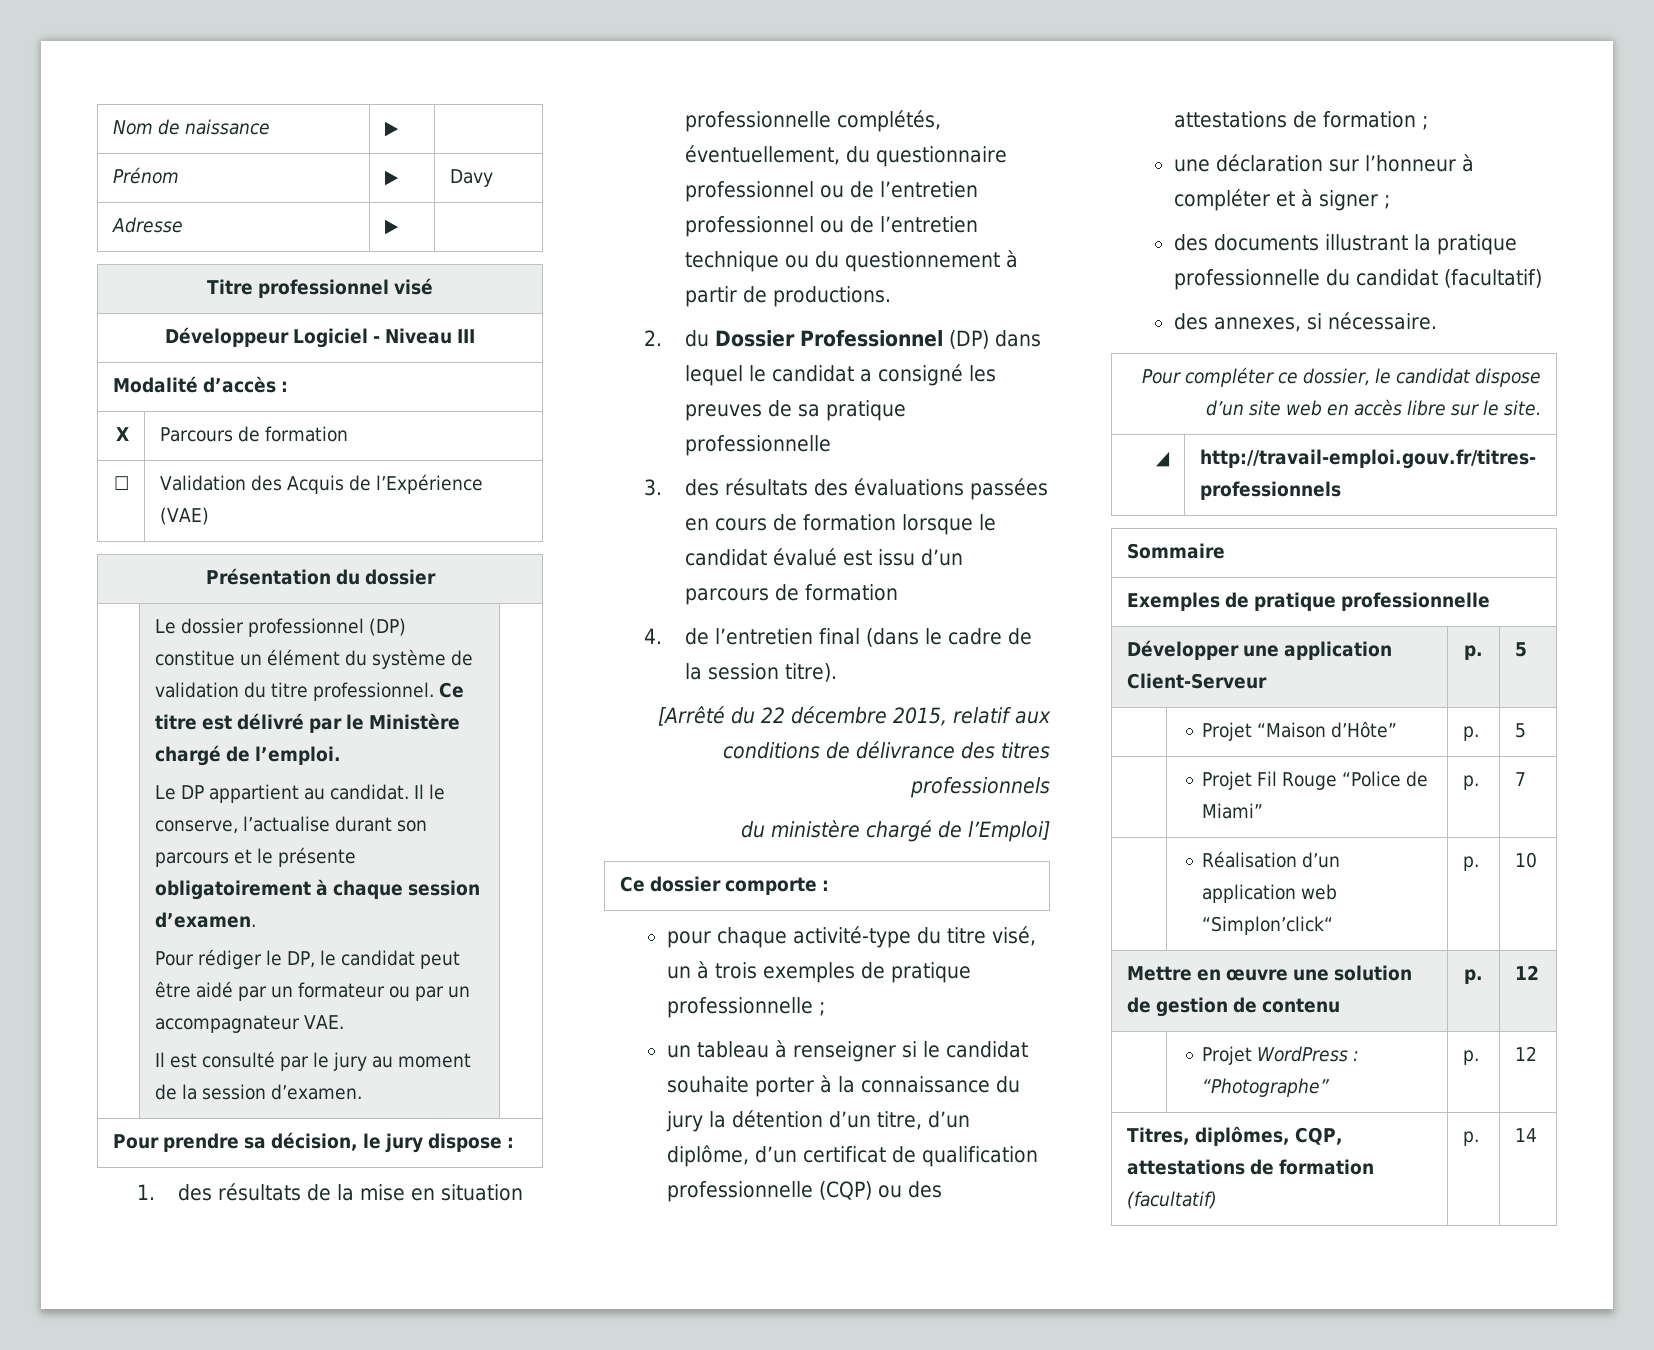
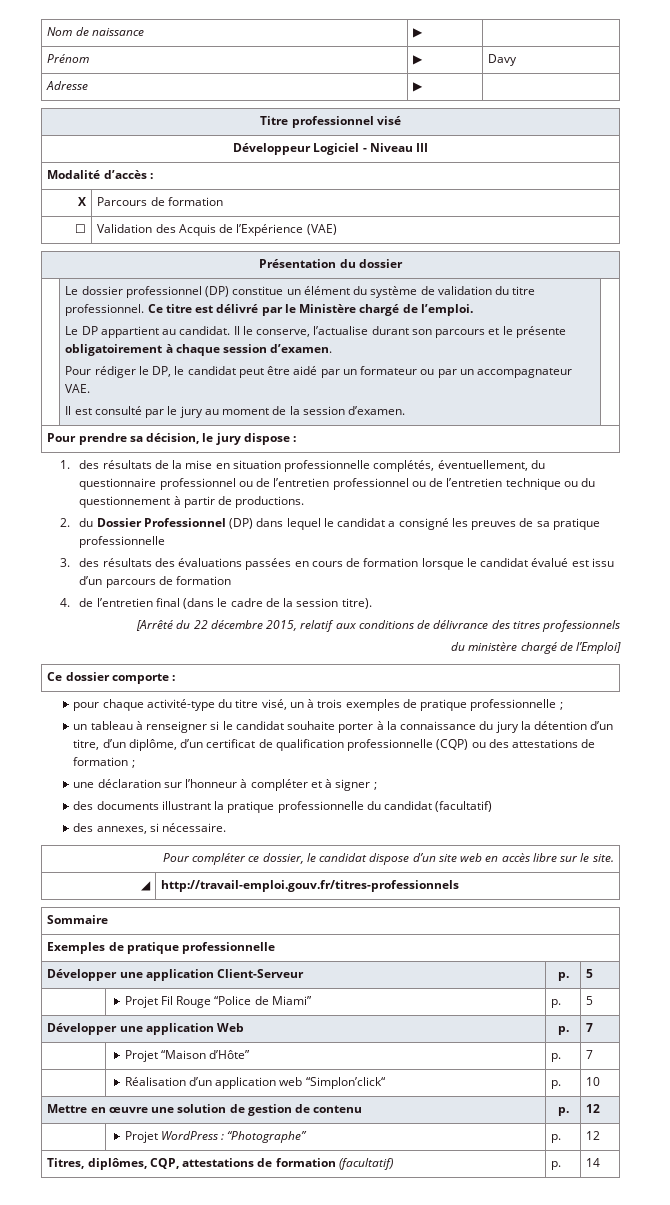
[1257,721,1398,738] [1462,726,1479,741] [1514,723,1526,738] [1202,771,1429,790] [1202,803,1264,819] “Maison d’Hôte” | p. | 5 // | Projet Fil Rouge “Police de Miami” -> [160,996,312,1008] [551,999,562,1008] [586,996,594,1005] [47,1023,245,1035] [557,1026,569,1035] [586,1023,594,1032] [124,1050,251,1062] Fil Rouge “Police de Miami” | p. | 5 // Développer une application Web | p. | 7 // | Projet “Maison d’Hôte”

